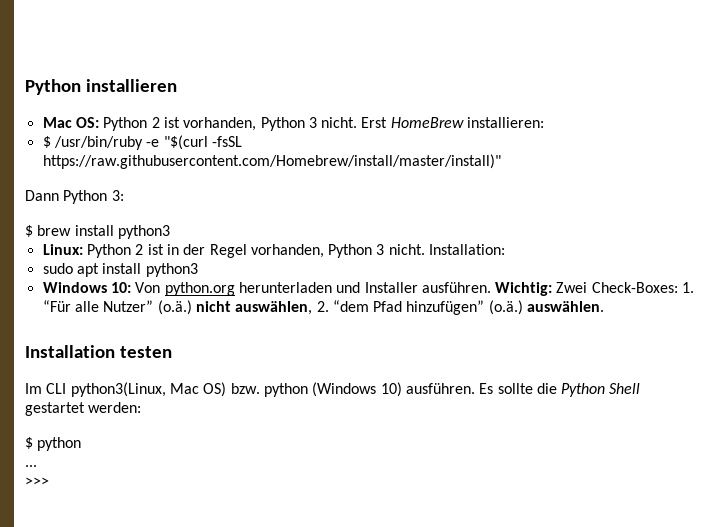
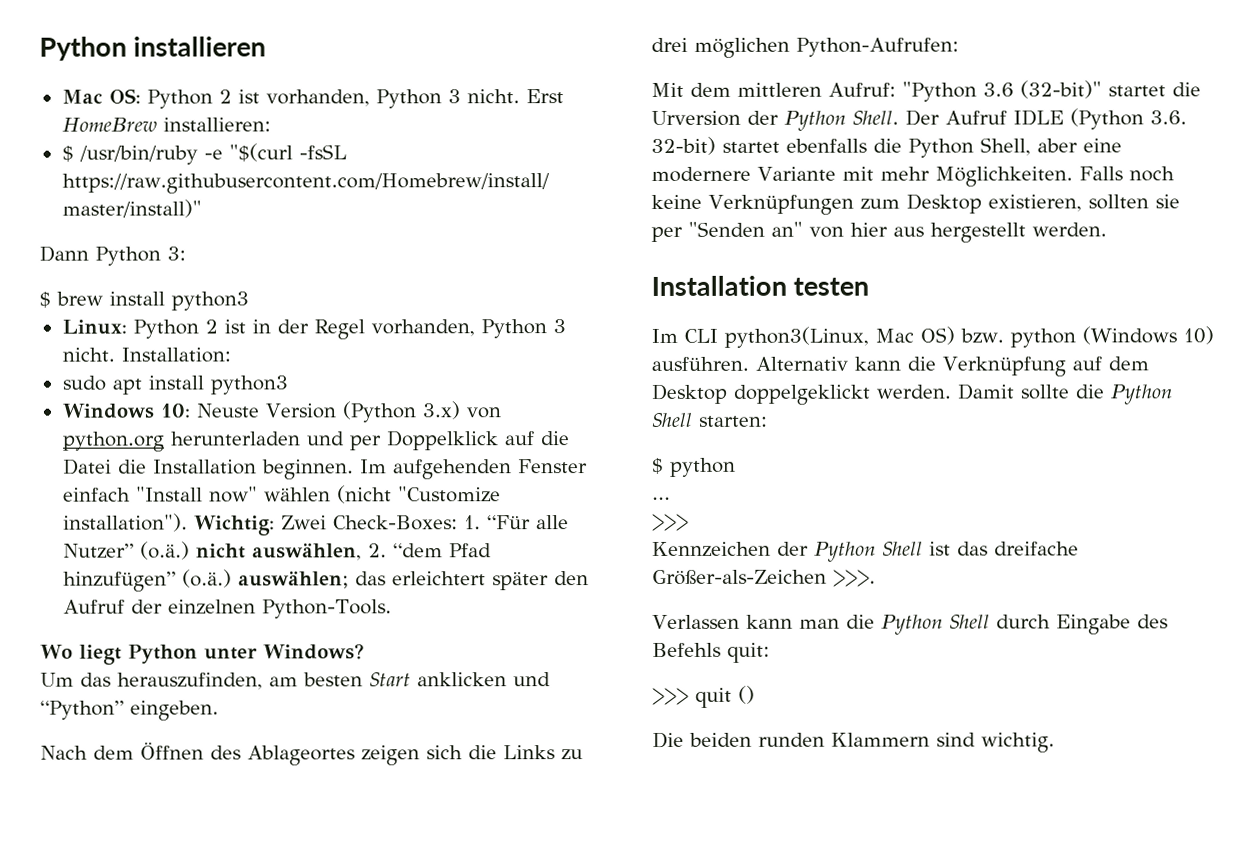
[135,282,491,296] Von python.org herunterladen und Installer ausführen. -> [195,401,501,423] [62,430,570,452] [62,458,588,480] [62,485,501,504] [62,513,188,532] Neuste Version (Python 3.x) von python.org herunterladen und per Doppelklick auf die Datei die Installation beginnen. Im aufgehenden Fenster einfach "Install now" wählen (nicht "Customize installation").
[527,301,605,312] auswählen. -> [237,571,589,591] [62,599,392,619] [40,643,365,665] [40,672,551,690] [40,700,219,721] [40,742,583,766] [651,37,959,58] [651,80,1201,102] [651,108,1187,131] [651,136,1122,158] [651,166,1175,187] [651,193,1180,215] [651,221,1107,243] auswählen; das erleichtert später den Aufruf der einzelnen Python-Tools. // Wo liegt Python unter Windows? // Um das herauszufinden, am besten Start anklicken und “Python” eingeben. // Nach dem Öffnen des Ablageortes zeigen sich die Links zu drei möglichen Python-Aufrufen: // Mit dem mittleren Aufruf: "Python 3.6 (32-bit)" startet die Urversion der Python Shell. Der Aufruf IDLE (Python 3.6. 32-bit) startet ebenfalls die Python Shell, aber eine modernere Variante mit mehr Möglichkeiten. Falls noch keine Verknüpfungen zum Desktop existieren, sollten sie per "Senden an" von hier aus hergestellt werden.
[479,383,494,394] Es -> [755,356,1149,377] [651,383,1014,405] Alternativ kann die Verknüpfung auf dem Desktop doppelgeklickt werden. Damit
[25,402,142,416] gestartet werden: -> [698,415,768,427] starten:
(49, 481) none -> [652,541,1079,562] [652,569,876,587] [652,614,1168,635] [652,642,770,663] [652,685,755,708] [652,731,1055,753] // Kennzeichen der Python Shell ist das dreifache Größer-als-Zeichen >>>. // Verlassen kann man die Python Shell durch Eingabe des Befehls quit: // >>> quit () // Die beiden runden Klammern sind wichtig.

